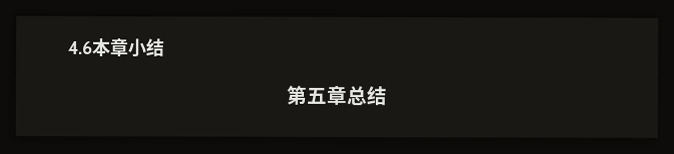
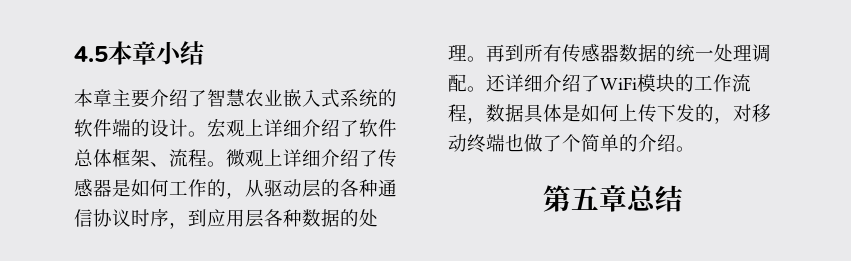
[68,41,93,55] 4.6 -> [74,46,108,62] 4.5
(165, 47) none -> [74,89,397,108] [74,118,397,138] [74,149,397,168] [74,179,397,199] [74,209,378,229] [448,44,771,63] [448,74,751,92] [448,104,771,124] [448,134,695,153] // 本章主要介绍了智慧农业嵌入式系统的软件端的设计。宏观上详细介绍了软件总体框架、流程。微观上详细介绍了传感器是如何工作的，从驱动层的各种通信协议时序，到应用层各种数据的处理。再到所有传感器数据的统一处理调配。还详细介绍了WiFi模块的工作流程，数据具体是如何上传下发的，对移动终端也做了个简单的介绍。

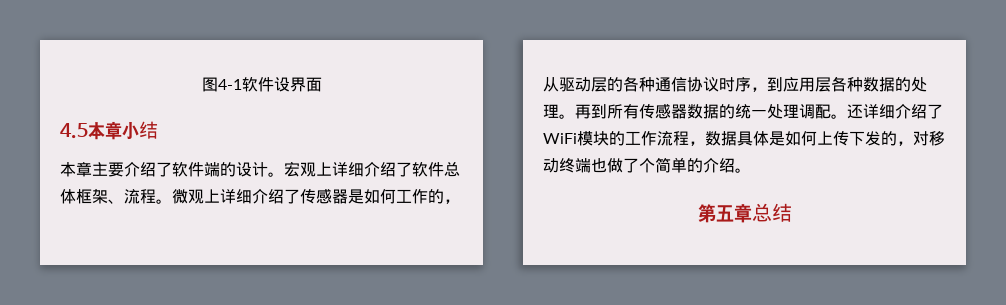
(74, 54) none -> [201,76,322,92] 图4-1软件设界面 //
[207,89,397,108] 智慧农业嵌入式系统的 -> (172, 169) none

